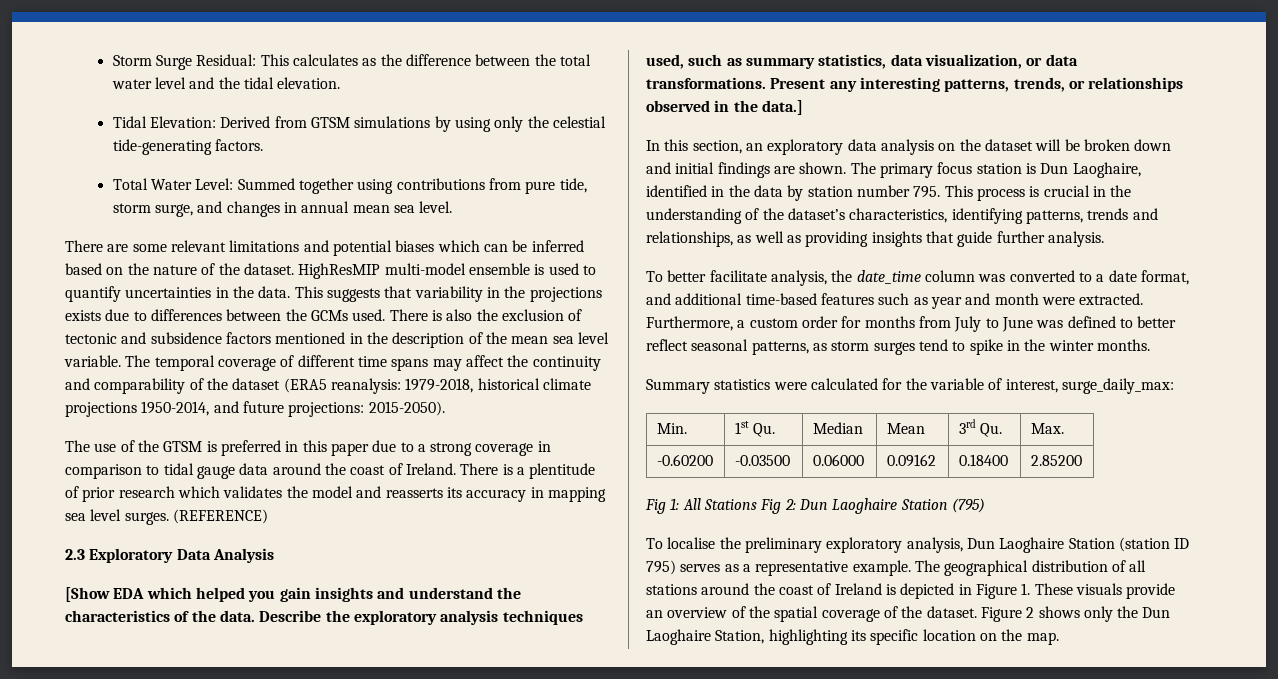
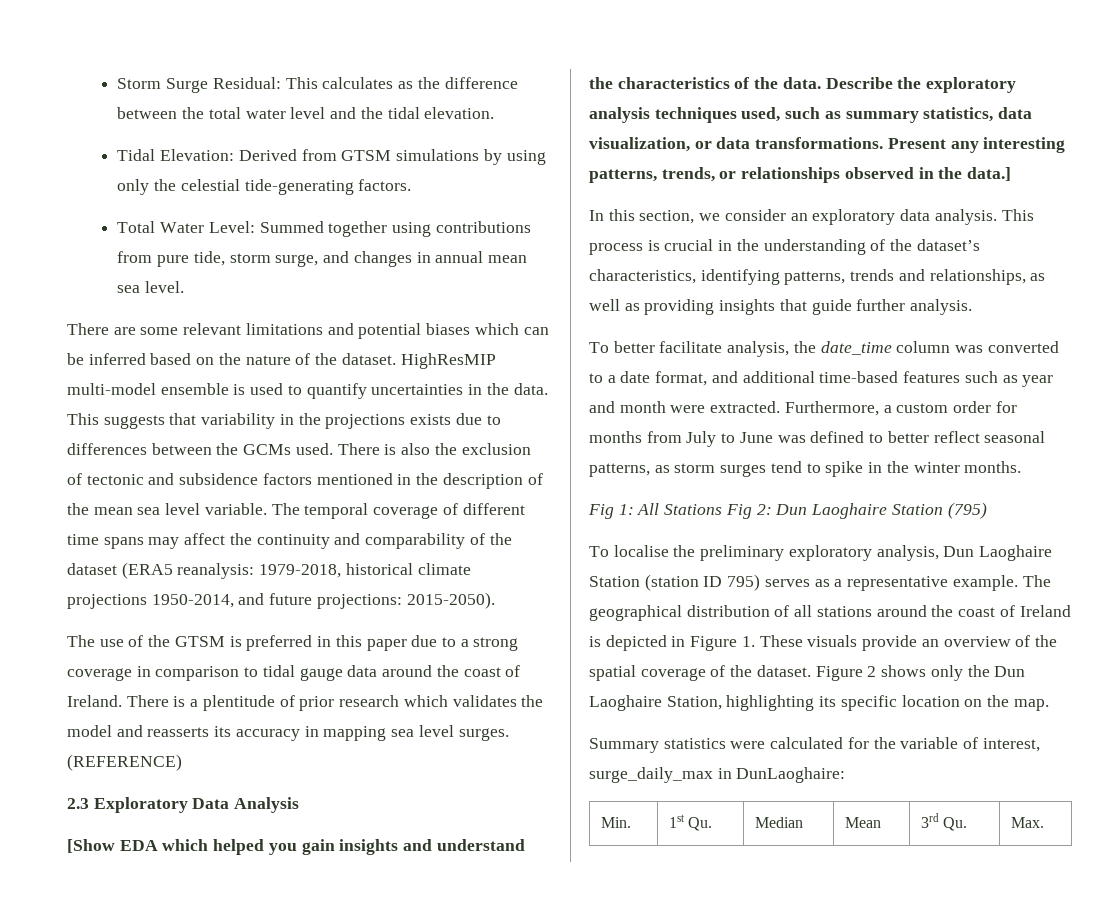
(742, 147) none -> [699,209,786,221] we consider
[880,139,1172,155] [646,162,1141,178] [646,185,941,201] analysis on the dataset will be broken down and initial findings are shown. The primary focus station is Dun Laoghaire, identified in the data by station number 795. -> [934,209,997,225] analysis.
[646,378,1174,394] [656,423,687,434] [734,421,776,437] [812,422,863,434] [886,423,925,434] [958,419,1003,437] [1030,423,1064,434] [656,454,713,466] [734,455,790,466] [812,454,864,466] [886,454,936,467] [958,454,1008,466] [1030,455,1082,466] // Summary statistics were calculated for the variable of interest, surge_daily_max: // Min. | 1st Qu. | Median | Mean | 3rd Qu. | Max. // -0.60200 | -0.03500 | 0.06000 | 0.09162 | 0.18400 | 2.85200 -> (1022, 467) none
(1059, 638) none -> [589,737,1040,753] [589,767,846,783] [600,817,631,828] [668,814,713,831] [754,817,803,828] [844,817,881,828] [920,813,968,831] [1010,817,1044,828] // Summary statistics were calculated for the variable of interest, surge_daily_max in DunLaoghaire: // Min. | 1st Qu. | Median | Mean | 3rd Qu. | Max.

